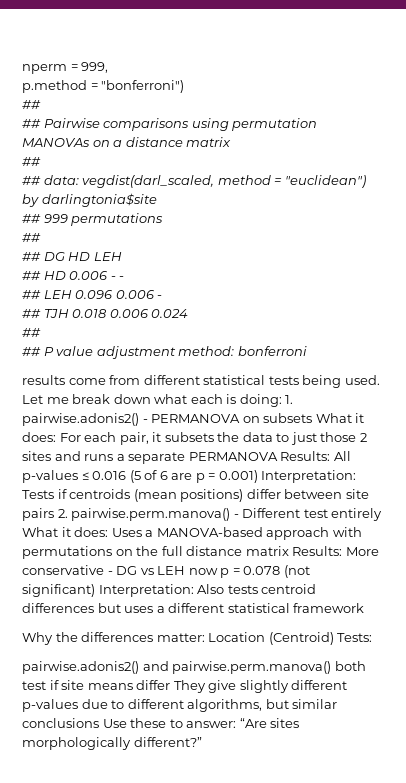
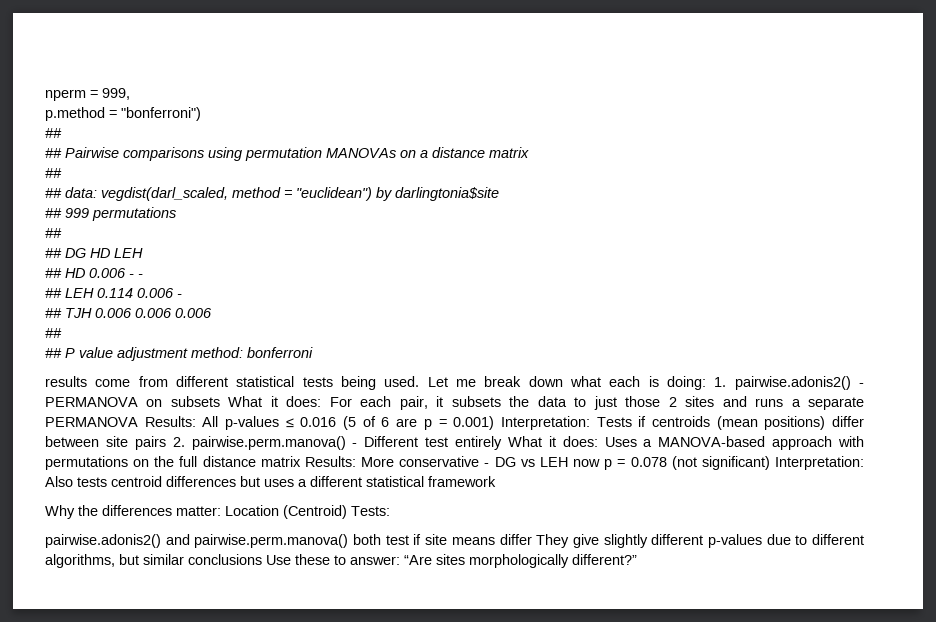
[75,290,113,299] 0.096 -> [97,288,133,298] 0.114
[72,309,189,318] 0.018 0.006 0.024 -> [95,308,212,318] 0.006 0.006 0.006

